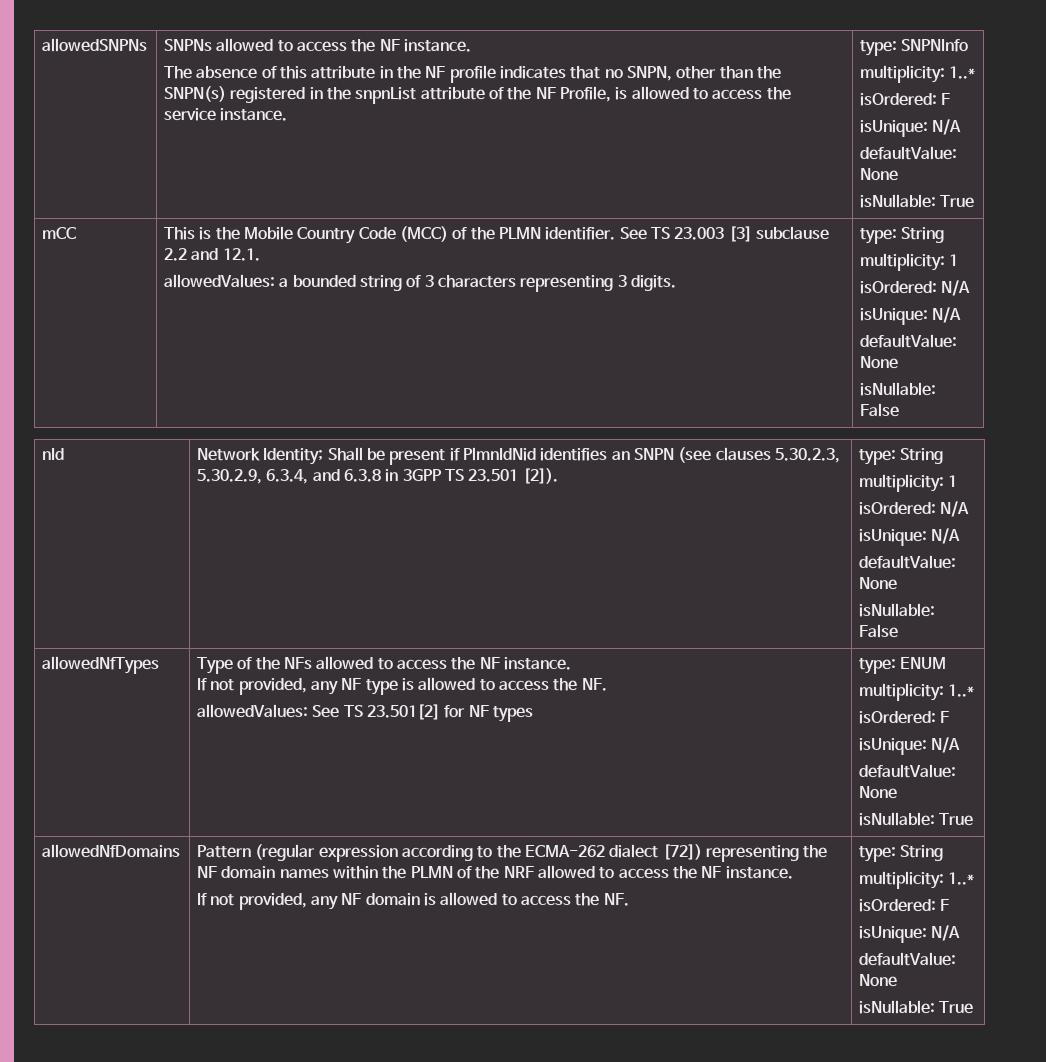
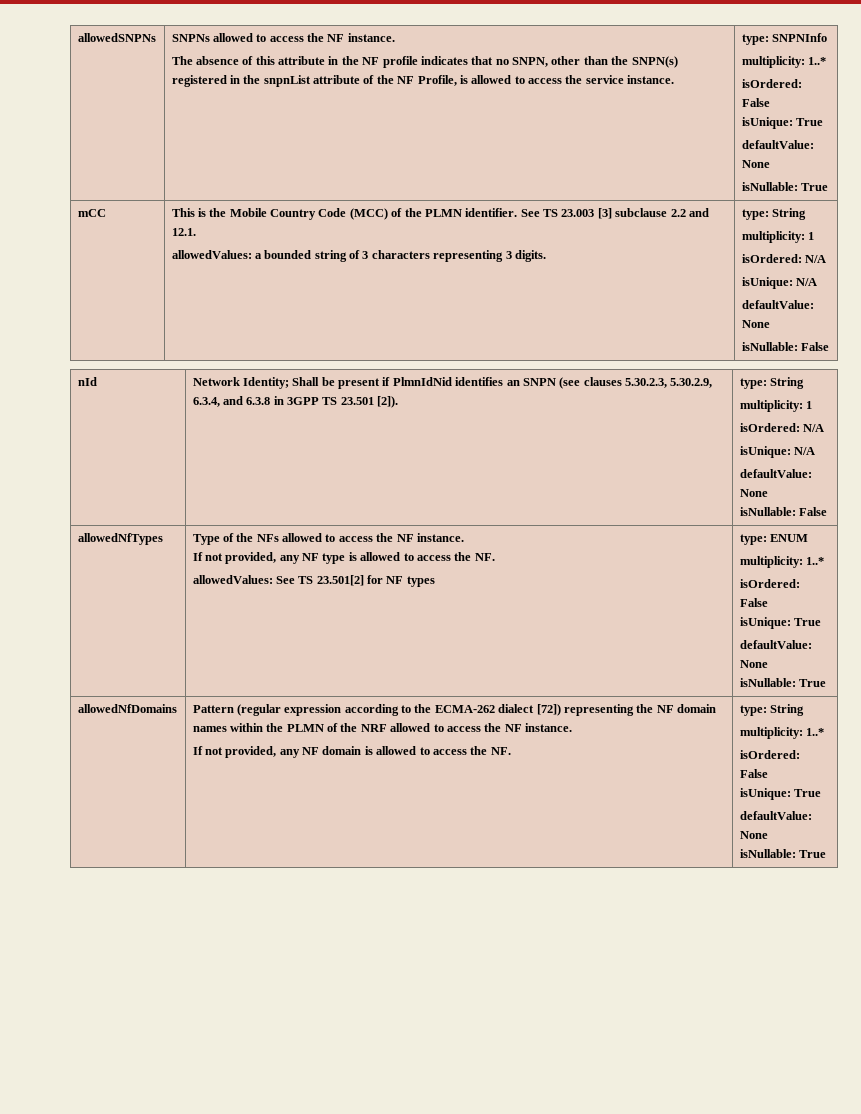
[941,93,951,105] [860,119,962,137] F // isUnique: N/A -> [741,98,770,107] [741,117,823,129] False // isUnique: True
[940,711,950,723] [859,737,961,755] F // isUnique: N/A -> [739,598,768,607] [739,617,821,629] False // isUnique: True
[940,899,950,911] [859,925,961,943] F // isUnique: N/A -> [739,769,768,778] [739,788,821,800] False // isUnique: True

